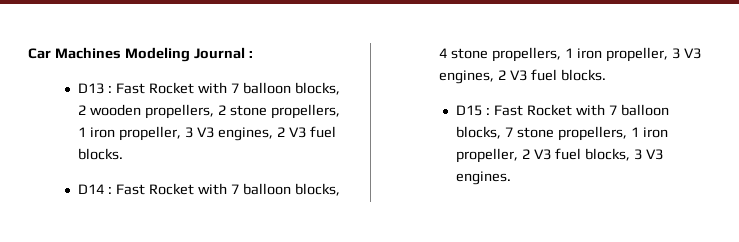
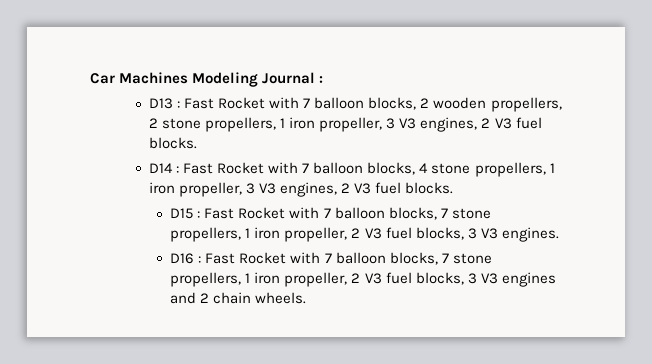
(512, 178) none -> [170,252,492,265] [170,272,556,287] [170,292,307,304] // D16 : Fast Rocket with 7 balloon blocks, 7 stone propellers, 1 iron propeller, 2 V3 fuel blocks, 3 V3 engines and 2 chain wheels.

